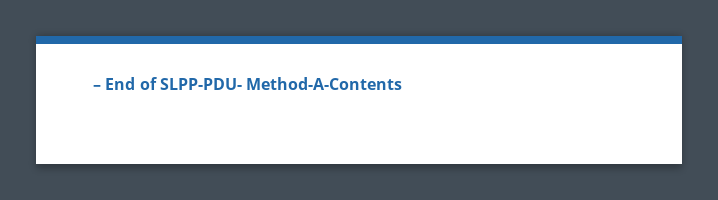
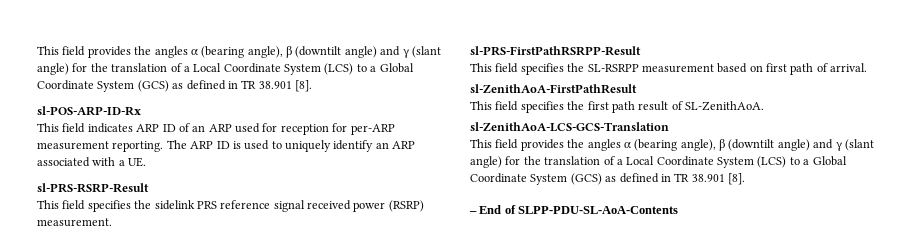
(93, 87) none -> [37,46,441,58] [37,63,414,75] [37,80,312,92] [37,106,141,116] [37,123,395,135] [37,140,416,152] [37,157,147,167] [37,183,149,193] [37,200,424,212] [37,218,112,227] [470,46,641,56] [470,63,868,75] [470,84,637,94] [470,101,764,113] [470,122,669,132] [470,139,874,151] [470,156,847,168] [470,173,745,185] This field provides the angles α (bearing angle), β (downtilt angle) and γ (slant angle) for the translation of a Local Coordinate System (LCS) to a Global Coordinate System (GCS) as defined in TR 38.901 [8]. // sl-POS-ARP-ID-Rx // This field indicates ARP ID of an ARP used for reception for per-ARP measurement reporting. The ARP ID is used to uniquely identify an ARP associated with a UE. // sl-PRS-RSRP-Result // This field specifies the sidelink PRS reference signal received power (RSRP) measurement. // sl-PRS-FirstPathRSRPP-Result // This field specifies the SL-RSRPP measurement based on first path of arrival. // sl-ZenithAoA-FirstPathResult // This field specifies the first path result of SL-ZenithAoA. // sl-ZenithAoA-LCS-GCS-Translation // This field provides the angles α (bearing angle), β (downtilt angle) and γ (slant angle) for the translation of a Local Coordinate System (LCS) to a Global Coordinate System (GCS) as defined in TR 38.901 [8]. //
[159,77,403,90] SLPP-PDU- Method-A-Contents -> [518,206,679,214] SLPP-PDU-SL-AoA-Contents

